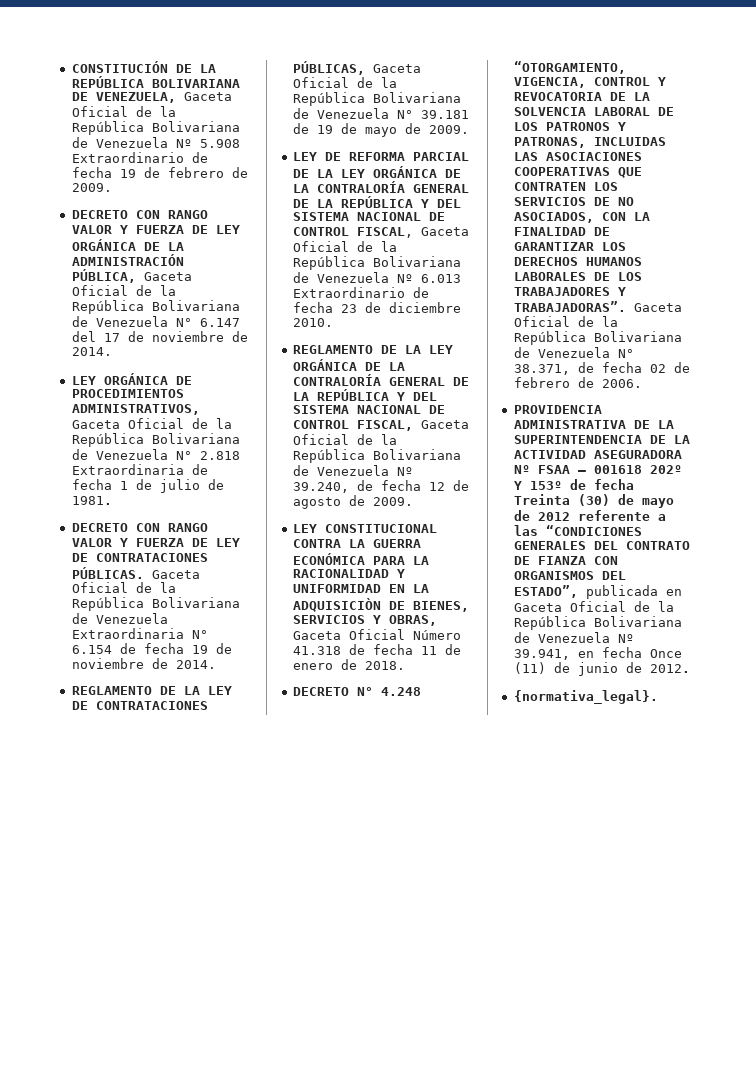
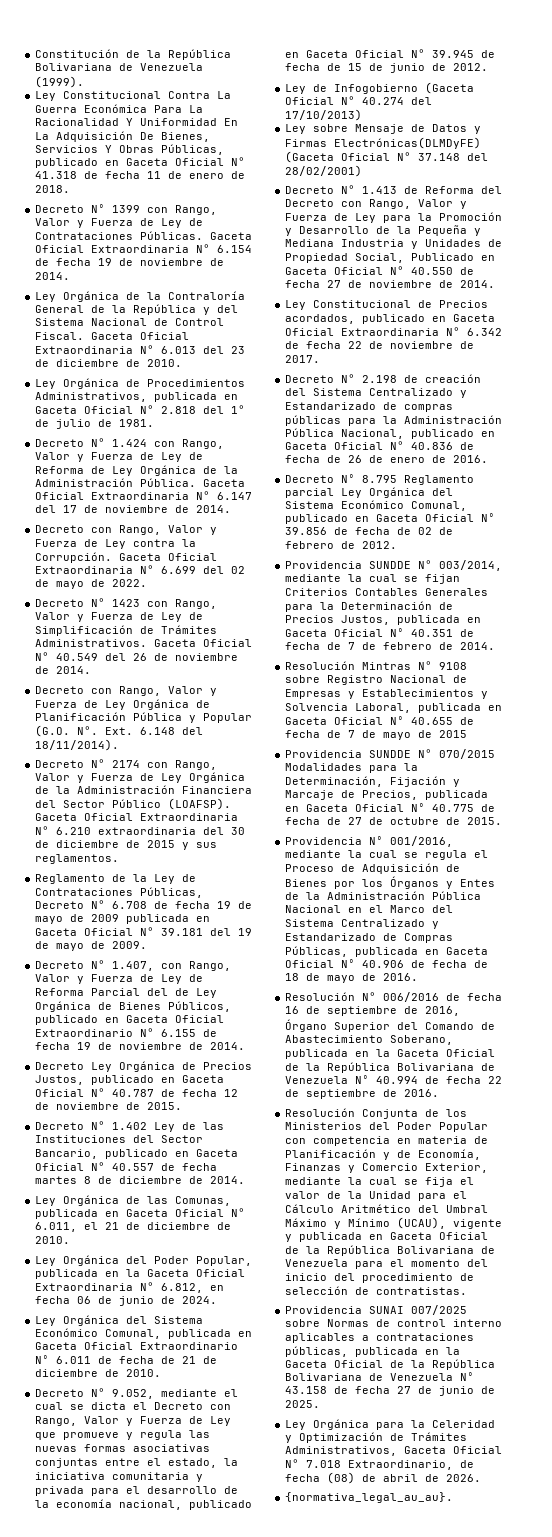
[71,61,216,73] [71,76,240,88] [71,92,232,103] [71,106,176,117] [71,121,240,135] [71,137,240,148] [71,152,208,163] [71,167,248,178] [71,183,112,192] [71,210,208,219] [71,225,240,234] [71,239,184,251] [71,254,184,266] [71,269,192,283] [71,285,176,296] [71,300,240,314] [71,316,240,327] [71,331,248,342] [71,347,112,356] [71,373,192,385] [71,389,184,398] [71,404,200,415] [71,418,232,429] [71,433,240,447] [71,449,240,460] [71,464,208,475] [71,479,224,493] [71,496,112,505] [71,523,208,532] [71,538,240,547] [71,553,208,562] [71,567,200,579] [71,582,176,593] [71,597,240,611] [71,613,168,624] CONSTITUCIÓN DE LA REPÚBLICA BOLIVARIANA DE VENEZUELA, Gaceta Oficial de la República Bolivariana de Venezuela Nº 5.908 Extraordinario de fecha 19 de febrero de 2009. // DECRETO CON RANGO VALOR Y FUERZA DE LEY ORGÁNICA DE LA ADMINISTRACIÓN PÚBLICA, Gaceta Oficial de la República Bolivariana de Venezuela N° 6.147 del 17 de noviembre de 2014. // LEY ORGÁNICA DE PROCEDIMIENTOS ADMINISTRATIVOS, Gaceta Oficial de la República Bolivariana de Venezuela N° 2.818 Extraordinaria de fecha 1 de julio de 1981. // DECRETO CON RANGO VALOR Y FUERZA DE LEY DE CONTRATACIONES PÚBLICAS. Gaceta Oficial de la República Bolivariana de Venezuela -> [35,49,232,60] [35,63,204,71] [35,76,85,88] [35,91,232,101] [35,104,204,113] [35,118,239,126] [35,131,211,142] [35,144,225,155] [35,157,246,168] [35,171,246,179] [35,185,71,193] [35,204,218,215] [35,218,204,228] [35,231,253,240] [35,245,85,253] Constitución de la República Bolivariana de Venezuela (1999). // Ley Constitucional Contra La Guerra Económica Para La Racionalidad Y Uniformidad En La Adquisición De Bienes, Servicios Y Obras Públicas, publicado en Gaceta Oficial N° 41.318 de fecha 11 de enero de 2018. // Decreto Nº 1399 con Rango, Valor y Fuerza de Ley de Contrataciones Públicas. Gaceta Oficial
[71,686,232,695] [71,701,208,710] [292,61,421,75] [292,77,397,88] [292,92,461,106] [292,108,469,119] [292,123,469,137] [292,152,469,161] [292,166,461,178] [292,181,469,193] [292,196,461,208] [292,212,445,221] [292,227,469,238] [292,241,397,252] [292,256,461,270] [292,272,461,283] [292,287,429,298] [292,302,461,313] [292,318,333,327] [292,345,453,354] [292,359,405,371] [292,374,469,386] [292,389,437,401] [292,405,445,414] [292,420,469,431] [292,434,397,445] [292,449,461,463] [292,465,413,476] [292,480,469,493] [292,495,413,509] [292,524,437,533] [292,539,421,548] [292,553,429,565] [292,569,405,578] [292,584,429,593] [292,598,469,612] [292,615,437,626] [292,629,461,640] [292,644,461,655] [292,659,405,670] [292,687,421,696] [513,61,626,74] [513,77,666,88] [513,92,650,101] [513,107,674,116] [513,122,626,131] [513,137,666,148] [513,152,642,161] [513,167,642,178] [513,182,618,191] [513,197,634,206] [513,212,650,223] [513,227,610,236] [513,242,626,251] [513,257,642,266] [513,272,642,281] [513,287,626,296] [513,301,682,312] [513,316,618,327] [513,331,682,345] [513,347,634,358] [513,362,690,375] [513,377,642,388] [513,405,602,414] [513,420,674,429] [513,435,690,444] [513,450,682,459] [513,465,682,474] [513,479,634,490] [513,494,674,508] [513,510,666,521] [513,525,642,536] [513,541,690,550] [513,556,618,565] [513,571,626,580] [513,585,578,598] REGLAMENTO DE LA LEY DE CONTRATACIONES PÚBLICAS, Gaceta Oficial de la República Bolivariana de Venezuela N° 39.181 de 19 de mayo de 2009. // LEY DE REFORMA PARCIAL DE LA LEY ORGÁNICA DE LA CONTRALORÍA GENERAL DE LA REPÚBLICA Y DEL SISTEMA NACIONAL DE CONTROL FISCAL, Gaceta Oficial de la República Bolivariana de Venezuela Nº 6.013 Extraordinario de fecha 23 de diciembre 2010. // REGLAMENTO DE LA LEY ORGÁNICA DE LA CONTRALORÍA GENERAL DE LA REPÚBLICA Y DEL SISTEMA NACIONAL DE CONTROL FISCAL, Gaceta Oficial de la República Bolivariana de Venezuela Nº 39.240, de fecha 12 de agosto de 2009. // LEY CONSTITUCIONAL CONTRA LA GUERRA ECONÓMICA PARA LA RACIONALIDAD Y UNIFORMIDAD EN LA ADQUISICIÒN DE BIENES, SERVICIOS Y OBRAS, Gaceta Oficial Número 41.318 de fecha 11 de enero de 2018. // DECRETO N° 4.248 “OTORGAMIENTO, VIGENCIA, CONTROL Y REVOCATORIA DE LA SOLVENCIA LABORAL DE LOS PATRONOS Y PATRONAS, INCLUIDAS LAS ASOCIACIONES COOPERATIVAS QUE CONTRATEN LOS SERVICIOS DE NO ASOCIADOS, CON LA FINALIDAD DE GARANTIZAR LOS DERECHOS HUMANOS LABORALES DE LOS TRABAJADORES Y TRABAJADORAS”. Gaceta Oficial de la República Bolivariana de Venezuela N° 38.371, de fecha 02 de febrero de 2006. // PROVIDENCIA ADMINISTRATIVA DE LA SUPERINTENDENCIA DE LA ACTIVIDAD ASEGURADORA Nº FSAA – 001618 202º Y 153º de fecha Treinta (30) de mayo de 2012 referente a las “CONDICIONES GENERALES DEL CONTRATO DE FIANZA CON ORGANISMOS DEL ESTADO”, -> [35,291,246,302] [35,304,239,315] [35,318,225,326] [35,332,190,340] [35,345,246,354] [35,359,183,367] [35,378,246,389] [35,392,239,402] [35,405,246,414] [35,419,155,429] [35,438,225,449] [35,452,204,462] [35,465,239,476] [35,478,246,487] [35,491,253,500] [35,505,232,513] [35,525,218,535] [35,539,197,549] [35,552,218,563] [35,565,246,574] [35,579,148,589] [35,598,218,609] [35,612,204,622] [35,625,218,636] [35,639,253,647] [35,652,239,661] [35,666,92,674] [35,686,218,696] [35,699,211,710] [35,712,253,723] [35,725,204,737] [35,739,120,751] [35,759,218,770] [35,772,246,783] [35,785,253,794] [35,798,232,810] [35,813,239,821] [35,826,246,835] [35,840,218,850] [35,854,120,864] [35,874,197,884] [35,887,204,898] [35,900,253,909] [35,914,211,924] [35,927,253,936] [35,941,148,951] [35,960,232,971] [35,974,204,984] [35,988,218,998] [35,1001,232,1012] [35,1015,225,1025] [35,1028,218,1037] [35,1042,246,1050] [35,1061,253,1072] [35,1075,225,1085] [35,1088,239,1097] [35,1102,183,1110] [35,1121,225,1132] [35,1135,204,1143] [35,1149,239,1159] [35,1162,218,1171] [35,1176,246,1184] [35,1195,232,1206] [35,1208,246,1219] [35,1222,232,1232] [35,1236,71,1244] [35,1255,253,1266] [35,1269,246,1279] [35,1282,225,1293] [35,1296,218,1306] [35,1315,204,1326] [35,1328,253,1339] [35,1342,239,1350] [35,1355,218,1364] [35,1369,162,1377] [35,1388,239,1399] [35,1402,232,1410] [35,1416,232,1426] [35,1430,211,1440] [35,1444,211,1452] [35,1458,239,1468] [35,1472,204,1482] [35,1486,239,1496] [35,1499,253,1510] [285,49,496,58] [285,63,489,73] [285,82,475,94] [285,96,433,105] [285,109,363,121] [285,124,482,134] [285,137,482,149] [285,151,489,163] [285,165,363,177] [285,185,503,194] [285,199,468,209] [285,212,503,223] [285,225,482,236] [285,239,503,249] [285,253,496,263] [285,266,475,275] [285,280,496,288] [285,300,489,310] [285,314,496,324] [285,327,503,336] [285,341,475,349] [285,355,321,363] [285,374,482,383] [285,388,468,398] [285,402,454,412] [285,415,503,426] [285,428,496,439] [285,441,475,450] [285,455,489,463] [285,474,475,485] [285,487,454,498] [285,500,468,511] [285,513,496,524] [285,527,454,535] [285,541,398,549] [285,560,503,571] [285,574,461,584] [285,588,489,596] [285,601,454,612] [285,615,482,625] [285,628,475,637] [285,642,496,650] [285,661,468,670] [285,675,468,685] [285,689,489,699] [285,703,503,713] [285,716,475,725] [285,730,468,740] [285,749,496,759] [285,763,419,773] [285,776,461,787] [285,790,489,800] [285,803,496,812] [285,817,503,825] [285,836,454,847] [285,850,489,860] [285,863,461,874] [285,876,496,889] [285,891,482,900] [285,905,454,913] [285,919,440,929] [285,933,454,943] [285,946,489,957] [285,959,489,968] [285,973,419,983] [285,992,503,1002] [285,1006,461,1016] [285,1019,496,1032] [285,1035,454,1045] [285,1049,496,1059] [285,1062,496,1073] [285,1075,503,1084] [285,1089,440,1099] [285,1108,468,1119] [285,1122,489,1132] [285,1136,489,1146] [285,1149,482,1160] [285,1163,489,1173] [285,1177,475,1187] [285,1191,468,1201] [285,1204,489,1213] [285,1217,503,1229] [285,1234,293,1242] Ley Orgánica de la Contraloría General de la República y del Sistema Nacional de Control Fiscal. Gaceta Oficial Extraordinaria N° 6.013 del 23 de diciembre de 2010. // Ley Orgánica de Procedimientos Administrativos, publicada en Gaceta Oficial N° 2.818 del 1° de julio de 1981. // Decreto N° 1.424 con Rango, Valor y Fuerza de Ley de Reforma de Ley Orgánica de la Administración Pública. Gaceta Oficial Extraordinaria N° 6.147 del 17 de noviembre de 2014. // Decreto con Rango, Valor y Fuerza de Ley contra la Corrupción. Gaceta Oficial Extraordinaria N° 6.699 del 02 de mayo de 2022. // Decreto N° 1423 con Rango, Valor y Fuerza de Ley de Simplificación de Trámites Administrativos. Gaceta Oficial N° 40.549 del 26 de noviembre de 2014. // Decreto con Rango, Valor y Fuerza de Ley Orgánica de Planificación Pública y Popular (G.O. N°. Ext. 6.148 del 18/11/2014). // Decreto N° 2174 con Rango, Valor y Fuerza de Ley Orgánica de la Administración Financiera del Sector Público (LOAFSP). Gaceta Oficial Extraordinaria N° 6.210 extraordinaria del 30 de diciembre de 2015 y sus reglamentos. // Reglamento de la Ley de Contrataciones Públicas, Decreto N° 6.708 de fecha 19 de mayo de 2009 publicada en Gaceta Oficial N° 39.181 del 19 de mayo de 2009. // Decreto N° 1.407, con Rango, Valor y Fuerza de Ley de Reforma Parcial del de Ley Orgánica de Bienes Públicos, publicado en Gaceta Oficial Extraordinario N° 6.155 de fecha 19 de noviembre de 2014. // Decreto Ley Orgánica de Precios Justos, publicado en Gaceta Oficial N° 40.787 de fecha 12 de noviembre de 2015. // Decreto N° 1.402 Ley de las Instituciones del Sector Bancario, publicado en Gaceta Oficial N° 40.557 de fecha martes 8 de diciembre de 2014. // Ley Orgánica de las Comunas, publicada en Gaceta Oficial N° 6.011, el 21 de diciembre de 2010. // Ley Orgánica del Poder Popular, publicada en la Gaceta Oficial Extraordinaria N° 6.812, en fecha 06 de junio de 2024. // Ley Orgánica del Sistema Económico Comunal, publicada en Gaceta Oficial Extraordinario Nº 6.011 de fecha de 21 de diciembre de 2010. // Decreto N° 9.052, mediante el cual se dicta el Decreto con Rango, Valor y Fuerza de Ley que promueve y regula las nuevas formas asociativas conjuntas entre el estado, la iniciativa comunitaria y privada para el desarrollo de la economía nacional, publicado en Gaceta Oficial N° 39.945 de fecha de 15 de junio de 2012. // Ley de Infogobierno (Gaceta Oficial N° 40.274 del 17/10/2013) // Ley sobre Mensaje de Datos y Firmas Electrónicas(DLMDyFE) (Gaceta Oficial N° 37.148 del 28/02/2001) // Decreto N° 1.413 de Reforma del Decreto con Rango, Valor y Fuerza de Ley para la Promoción y Desarrollo de la Pequeña y Mediana Industria y Unidades de Propiedad Social, Publicado en Gaceta Oficial N° 40.550 de fecha 27 de noviembre de 2014. // Ley Constitucional de Precios acordados, publicado en Gaceta Oficial Extraordinaria N° 6.342 de fecha 22 de noviembre de 2017. // Decreto N° 2.198 de creación del Sistema Centralizado y Estandarizado de compras públicas para la Administración Pública Nacional, publicado en Gaceta Oficial N° 40.836 de fecha de 26 de enero de 2016. // Decreto Nº 8.795 Reglamento parcial Ley Orgánica del Sistema Económico Comunal, publicado en Gaceta Oficial Nº 39.856 de fecha de 02 de febrero de 2012. // Providencia SUNDDE N° 003/2014, mediante la cual se fijan Criterios Contables Generales para la Determinación de Precios Justos, publicada en Gaceta Oficial Nº 40.351 de fecha de 7 de febrero de 2014. // Resolución Mintras N° 9108 sobre Registro Nacional de Empresas y Establecimientos y Solvencia Laboral, publicada en Gaceta Oficial Nº 40.655 de fecha de 7 de mayo de 2015 // Providencia SUNDDE N° 070/2015 Modalidades para la Determinación, Fijación y Marcaje de Precios, publicada en Gaceta Oficial Nº 40.775 de fecha de 27 de octubre de 2015. // Providencia Nº 001/2016, mediante la cual se regula el Proceso de Adquisición de Bienes por los Órganos y Entes de la Administración Pública Nacional en el Marco del Sistema Centralizado y Estandarizado de Compras Públicas, publicada en Gaceta Oficial Nº 40.906 de fecha de 18 de mayo de 2016. // Resolución N° 006/2016 de fecha 16 de septiembre de 2016, Órgano Superior del Comando de Abastecimiento Soberano, publicada en la Gaceta Oficial de la República Bolivariana de Venezuela Nº 40.994 de fecha 22 de septiembre de 2016. // Resolución Conjunta de los Ministerios del Poder Popular con competencia en materia de Planificación y de Economía, Finanzas y Comercio Exterior, mediante la cual se fija el valor de la Unidad para el Cálculo Aritmético del Umbral Máximo y Mínimo (UCAU), vigente y
[617,634,634,643] [513,647,682,660] [513,662,690,676] [513,690,658,704] Nº 39.941, en fecha Once (11) de junio de 2012. // {normativa_legal}. -> [355,1259,489,1269] [285,1273,475,1283] [285,1286,468,1295] [285,1305,468,1315] [285,1319,503,1327] [285,1333,475,1343] [285,1346,461,1357] [285,1359,496,1370] [285,1372,475,1381] [285,1386,496,1396] [285,1400,321,1408] [285,1419,496,1430] [285,1432,468,1443] [285,1446,503,1456] [285,1459,475,1470] [285,1472,482,1484] [285,1492,454,1503] para el momento del inicio del procedimiento de selección de contratistas. // Providencia SUNAI 007/2025 sobre Normas de control interno aplicables a contrataciones públicas, publicada en la Gaceta Oficial de la República Bolivariana de Venezuela Nº 43.158 de fecha 27 de junio de 2025. // Ley Orgánica para la Celeridad y Optimización de Trámites Administrativos, Gaceta Oficial N° 7.018 Extraordinario, de fecha (08) de abril de 2026. // {normativa_legal_au_au}.

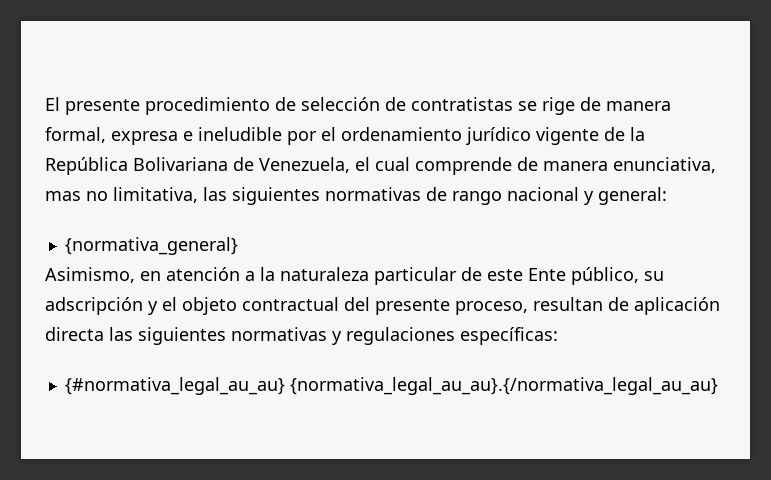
[35,49,232,60] [35,63,204,71] [35,76,85,88] [35,91,232,101] [35,104,204,113] [35,118,239,126] [35,131,211,142] [35,144,225,155] [35,157,246,168] [35,171,246,179] [35,185,71,193] [35,204,218,215] [35,218,204,228] [35,231,253,240] [35,244,253,253] [35,258,225,266] [35,272,71,280] [35,291,246,302] [35,304,239,315] [35,318,225,326] [35,332,190,340] [35,345,246,354] [35,359,183,367] [35,378,246,389] [35,392,239,402] [35,405,246,414] [35,419,155,429] [35,438,225,449] [35,452,204,462] [35,465,239,476] [35,478,246,487] [35,491,253,500] [35,505,232,513] [35,525,218,535] [35,539,197,549] [35,552,218,563] [35,565,246,574] [35,579,148,589] [35,598,218,609] [35,612,204,622] [35,625,218,636] [35,639,253,647] [35,652,239,661] [35,666,92,674] [35,686,218,696] [35,699,211,710] [35,712,253,723] [35,725,204,737] [35,739,120,751] [35,759,218,770] [35,772,246,783] [35,785,253,794] [35,798,232,810] [35,813,239,821] [35,826,246,835] [35,840,218,850] [35,854,120,864] [35,874,197,884] [35,887,204,898] [35,900,253,909] [35,914,211,924] [35,927,253,936] [35,941,148,951] [35,960,232,971] [35,974,204,984] [35,988,218,998] [35,1001,232,1012] [35,1015,225,1025] [35,1028,218,1037] [35,1042,246,1050] [35,1061,253,1072] [35,1075,225,1085] [35,1088,239,1097] [35,1102,183,1110] [35,1121,225,1132] [35,1135,204,1143] [35,1149,239,1159] [35,1162,218,1171] [35,1176,246,1184] [35,1195,232,1206] [35,1208,246,1219] [35,1222,232,1232] [35,1236,71,1244] [35,1255,253,1266] [35,1269,246,1279] [35,1282,225,1293] [35,1296,218,1306] [35,1315,204,1326] [35,1328,253,1339] [35,1342,239,1350] [35,1355,218,1364] [35,1369,162,1377] [35,1388,239,1399] [35,1402,232,1410] [35,1416,232,1426] [35,1430,211,1440] [35,1444,211,1452] [35,1458,239,1468] [35,1472,204,1482] [35,1486,239,1496] [35,1499,253,1510] [285,49,496,58] [285,63,489,73] [285,82,475,94] [285,96,433,105] [285,109,363,121] [285,124,482,134] [285,137,482,149] [285,151,489,163] [285,165,363,177] [285,185,503,194] [285,199,468,209] [285,212,503,223] [285,225,482,236] [285,239,503,249] [285,253,496,263] [285,266,475,275] [285,280,496,288] [285,300,489,310] [285,314,496,324] [285,327,503,336] [285,341,475,349] [285,355,321,363] [285,374,482,383] [285,388,468,398] [285,402,454,412] [285,415,503,426] [285,428,496,439] [285,441,475,450] [285,455,489,463] [285,474,475,485] [285,487,454,498] [285,500,468,511] [285,513,496,524] [285,527,454,535] [285,541,398,549] [285,560,503,571] [285,574,461,584] [285,588,489,596] [285,601,454,612] [285,615,482,625] [285,628,475,637] [285,642,496,650] [285,661,468,670] [285,675,468,685] [285,689,489,699] [285,703,503,713] [285,716,475,725] [285,730,468,740] [285,749,496,759] [285,763,419,773] [285,776,461,787] [285,790,489,800] [285,803,496,812] [285,817,503,825] [285,836,454,847] [285,850,489,860] [285,863,461,874] [285,876,496,889] [285,891,482,900] [285,905,454,913] [285,919,440,929] [285,933,454,943] [285,946,489,957] [285,959,489,968] [285,973,419,983] [285,992,503,1002] [285,1006,461,1016] [285,1019,496,1032] [285,1035,454,1045] [285,1049,496,1059] [285,1062,496,1073] [285,1075,503,1084] [285,1089,440,1099] [285,1108,468,1119] [285,1122,489,1132] [285,1136,489,1146] [285,1149,482,1160] [285,1163,489,1173] [285,1177,475,1187] [285,1191,468,1201] [285,1204,489,1213] [285,1217,503,1229] [285,1232,489,1242] [285,1245,496,1256] [285,1259,489,1269] [285,1273,475,1283] [285,1286,468,1295] [285,1305,468,1315] [285,1319,503,1327] [285,1333,475,1343] [285,1346,461,1357] [285,1359,496,1370] [285,1372,475,1381] [285,1386,496,1396] [285,1400,321,1408] [285,1419,496,1430] [285,1432,468,1443] [285,1446,503,1456] [285,1459,475,1470] [285,1472,482,1484] [285,1492,454,1503] Constitución de la República Bolivariana de Venezuela (1999). // Ley Constitucional Contra La Guerra Económica Para La Racionalidad Y Uniformidad En La Adquisición De Bienes, Servicios Y Obras Públicas, publicado en Gaceta Oficial N° 41.318 de fecha 11 de enero de 2018. // Decreto Nº 1399 con Rango, Valor y Fuerza de Ley de Contrataciones Públicas. Gaceta Oficial Extraordinaria N° 6.154 de fecha 19 de noviembre de 2014. // Ley Orgánica de la Contraloría General de la República y del Sistema Nacional de Control Fiscal. Gaceta Oficial Extraordinaria N° 6.013 del 23 de diciembre de 2010. // Ley Orgánica de Procedimientos Administrativos, publicada en Gaceta Oficial N° 2.818 del 1° de julio de 1981. // Decreto N° 1.424 con Rango, Valor y Fuerza de Ley de Reforma de Ley Orgánica de la Administración Pública. Gaceta Oficial Extraordinaria N° 6.147 del 17 de noviembre de 2014. // Decreto con Rango, Valor y Fuerza de Ley contra la Corrupción. Gaceta Oficial Extraordinaria N° 6.699 del 02 de mayo de 2022. // Decreto N° 1423 con Rango, Valor y Fuerza de Ley de Simplificación de Trámites Administrativos. Gaceta Oficial N° 40.549 del 26 de noviembre de 2014. // Decreto con Rango, Valor y Fuerza de Ley Orgánica de Planificación Pública y Popular (G.O. N°. Ext. 6.148 del 18/11/2014). // Decreto N° 2174 con Rango, Valor y Fuerza de Ley Orgánica de la Administración Financiera del Sector Público (LOAFSP). Gaceta Oficial Extraordinaria N° 6.210 extraordinaria del 30 de diciembre de 2015 y sus reglamentos. // Reglamento de la Ley de Contrataciones Públicas, Decreto N° 6.708 de fecha 19 de mayo de 2009 publicada en Gaceta Oficial N° 39.181 del 19 de mayo de 2009. // Decreto N° 1.407, con Rango, Valor y Fuerza de Ley de Reforma Parcial del de Ley Orgánica de Bienes Públicos, publicado en Gaceta Oficial Extraordinario N° 6.155 de fecha 19 de noviembre de 2014. // Decreto Ley Orgánica de Precios Justos, publicado en Gaceta Oficial N° 40.787 de fecha 12 de noviembre de 2015. // Decreto N° 1.402 Ley de las Instituciones del Sector Bancario, publicado en Gaceta Oficial N° 40.557 de fecha martes 8 de diciembre de 2014. // Ley Orgánica de las Comunas, publicada en Gaceta Oficial N° 6.011, el 21 de diciembre de 2010. // Ley Orgánica del Poder Popular, publicada en la Gaceta Oficial Extraordinaria N° 6.812, en fecha 06 de junio de 2024. // Ley Orgánica del Sistema Económico Comunal, publicada en Gaceta Oficial Extraordinario Nº 6.011 de fecha de 21 de diciembre de 2010. // Decreto N° 9.052, mediante el cual se dicta el Decreto con Rango, Valor y Fuerza de Ley que promueve y regula las nuevas formas asociativas conjuntas entre el estado, la iniciativa comunitaria y privada para el desarrollo de la economía nacional, publicado en Gaceta Oficial N° 39.945 de fecha de 15 de junio de 2012. // Ley de Infogobierno (Gaceta Oficial N° 40.274 del 17/10/2013) // Ley sobre Mensaje de Datos y Firmas Electrónicas(DLMDyFE) (Gaceta Oficial N° 37.148 del 28/02/2001) // Decreto N° 1.413 de Reforma del Decreto con Rango, Valor y Fuerza de Ley para la Promoción y Desarrollo de la Pequeña y Mediana Industria y Unidades de Propiedad Social, Publicado en Gaceta Oficial N° 40.550 de fecha 27 de noviembre de 2014. // Ley Constitucional de Precios acordados, publicado en Gaceta Oficial Extraordinaria N° 6.342 de fecha 22 de noviembre de 2017. // Decreto N° 2.198 de creación del Sistema Centralizado y Estandarizado de compras públicas para la Administración Pública Nacional, publicado en Gaceta Oficial N° 40.836 de fecha de 26 de enero de 2016. // Decreto Nº 8.795 Reglamento parcial Ley Orgánica del Sistema Económico Comunal, publicado en Gaceta Oficial Nº 39.856 de fecha de 02 de febrero de 2012. // Providencia SUNDDE N° 003/2014, mediante la cual se fijan Criterios Contables Generales para la Determinación de Precios Justos, publicada en Gaceta Oficial Nº 40.351 de fecha de 7 de febrero de 2014. // Resolución Mintras N° 9108 sobre Registro Nacional de Empresas y Establecimientos y Solvencia Laboral, publicada en Gaceta Oficial Nº 40.655 de fecha de 7 de mayo de 2015 // Providencia SUNDDE N° 070/2015 Modalidades para la Determinación, Fijación y Marcaje de Precios, publicada en Gaceta Oficial Nº 40.775 de fecha de 27 de octubre de 2015. // Providencia Nº 001/2016, mediante la cual se regula el Proceso de Adquisición de Bienes por los Órganos y Entes de la Administración Pública Nacional en el Marco del Sistema Centralizado y Estandarizado de Compras Públicas, publicada en Gaceta Oficial Nº 40.906 de fecha de 18 de mayo de 2016. // Resolución N° 006/2016 de fecha 16 de septiembre de 2016, Órgano Superior del Comando de Abastecimiento Soberano, publicada en la Gaceta Oficial de la República Bolivariana de Venezuela Nº 40.994 de fecha 22 de septiembre de 2016. // Resolución Conjunta de los Ministerios del Poder Popular con competencia en materia de Planificación y de Economía, Finanzas y Comercio Exterior, mediante la cual se fija el valor de la Unidad para el Cálculo Aritmético del Umbral Máximo y Mínimo (UCAU), vigente y publicada en Gaceta Oficial de la República Bolivariana de Venezuela para el momento del inicio del procedimiento de selección de contratistas. // Providencia SUNAI 007/2025 sobre Normas de control interno aplicables a contrataciones públicas, publicada en la Gaceta Oficial de la República Bolivariana de Venezuela Nº 43.158 de fecha 27 de junio de 2025. // Ley Orgánica para la Celeridad y Optimización de Trámites Administrativos, Gaceta Oficial N° 7.018 Extraordinario, de fecha (08) de abril de 2026. // {normativa_legal_au_au}. -> [45,97,671,115] [45,127,645,145] [45,157,716,175] [45,187,667,205] [64,237,238,255] [45,267,664,285] [45,297,720,315] [45,327,558,345] [64,377,718,395] El presente procedimiento de selección de contratistas se rige de manera formal, expresa e ineludible por el ordenamiento jurídico vigente de la República Bolivariana de Venezuela, el cual comprende de manera enunciativa, mas no limitativa, las siguientes normativas de rango nacional y general: // {normativa_general} // Asimismo, en atención a la naturaleza particular de este Ente público, su adscripción y el objeto contractual del presente proceso, resultan de aplicación directa las siguientes normativas y regulaciones específicas: // {#normativa_legal_au_au} {normativa_legal_au_au}.{/normativa_legal_au_au}

